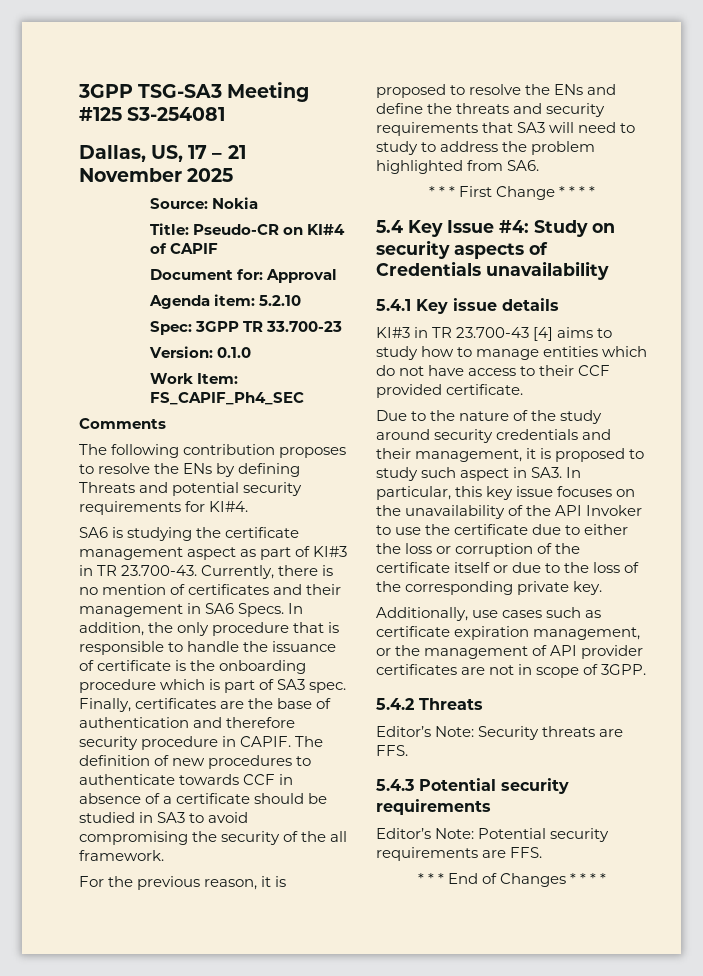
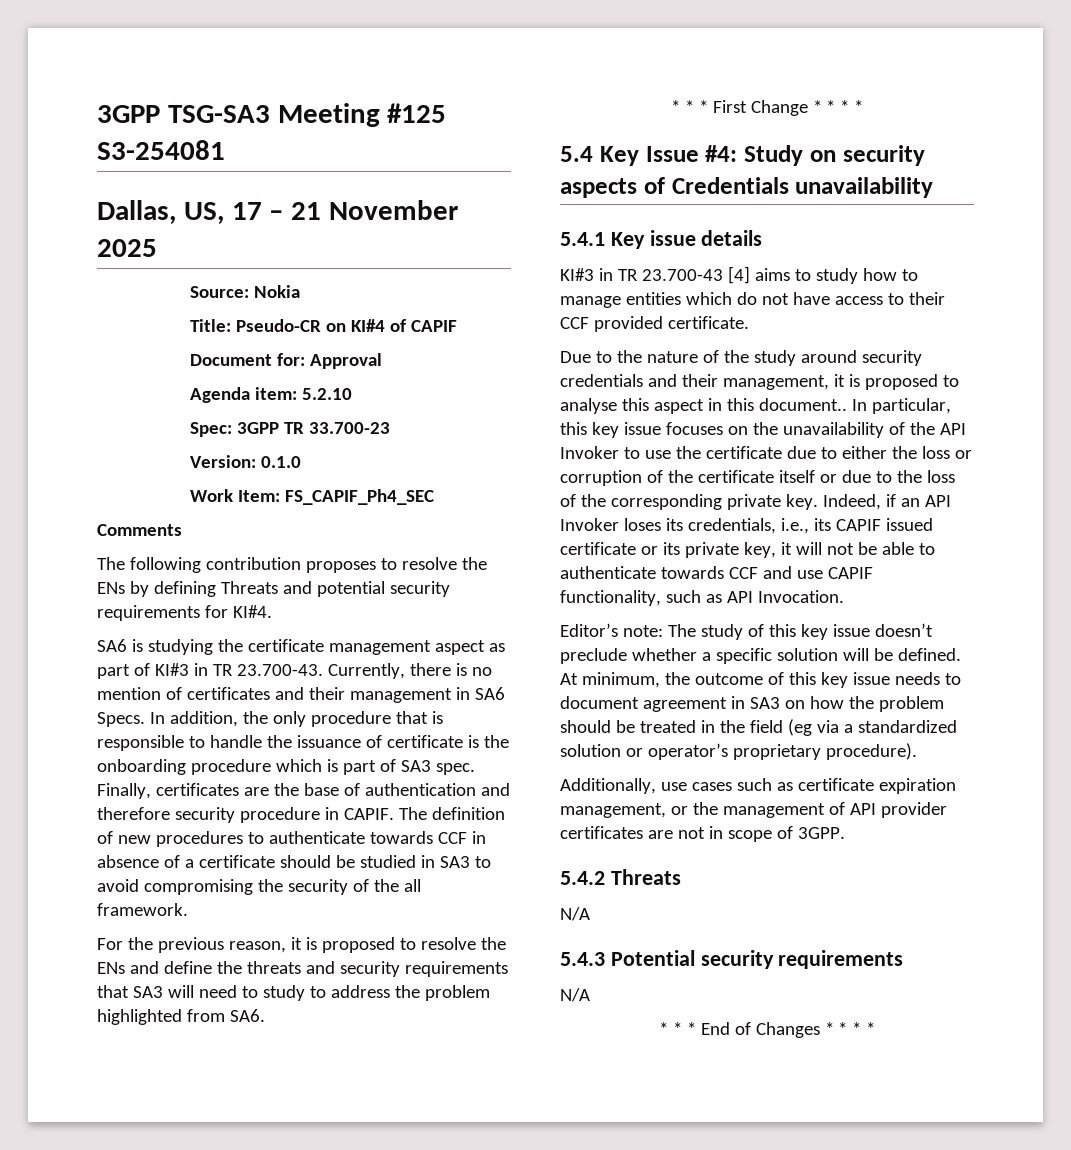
[376,467,563,481] study such aspect in SA3. -> [560,398,847,414] analyse this aspect in this document..
(603, 588) none -> [822,494,951,510] [560,518,933,534] [560,542,935,558] [560,566,873,579] [560,590,844,606] [560,623,933,640] [560,648,961,664] [560,672,961,688] [560,696,944,712] [560,719,957,736] [560,743,917,760] Indeed, if an API Invoker loses its credentials, i.e., its CAPIF issued certificate or its private key, it will not be able to authenticate towards CCF and use CAPIF functionality, such as API Invocation. // Editor’s note: The study of this key issue doesn’t preclude whether a specific solution will be defined. At minimum, the outcome of this key issue needs to document agreement in SA3 on how the problem should be treated in the field (eg via a standardized solution or operator’s proprietary procedure).
[376,726,624,740] [376,745,408,756] [376,778,569,794] [376,799,491,815] [376,828,610,842] [376,847,543,861] Editor’s Note: Security threats are FFS. // 5.4.3 Potential security requirements // Editor’s Note: Potential security requirements are FFS. -> [560,907,590,921] [560,950,904,969] [560,988,590,1002] N/A // 5.4.3 Potential security requirements // N/A

